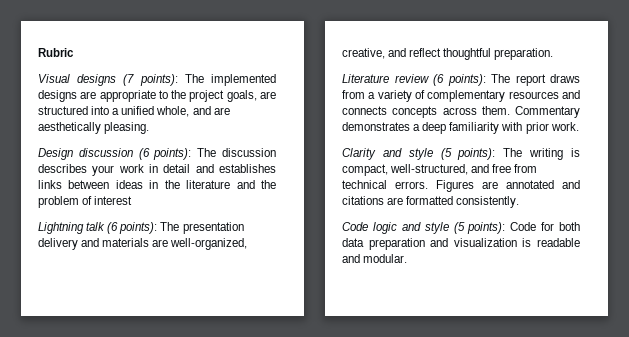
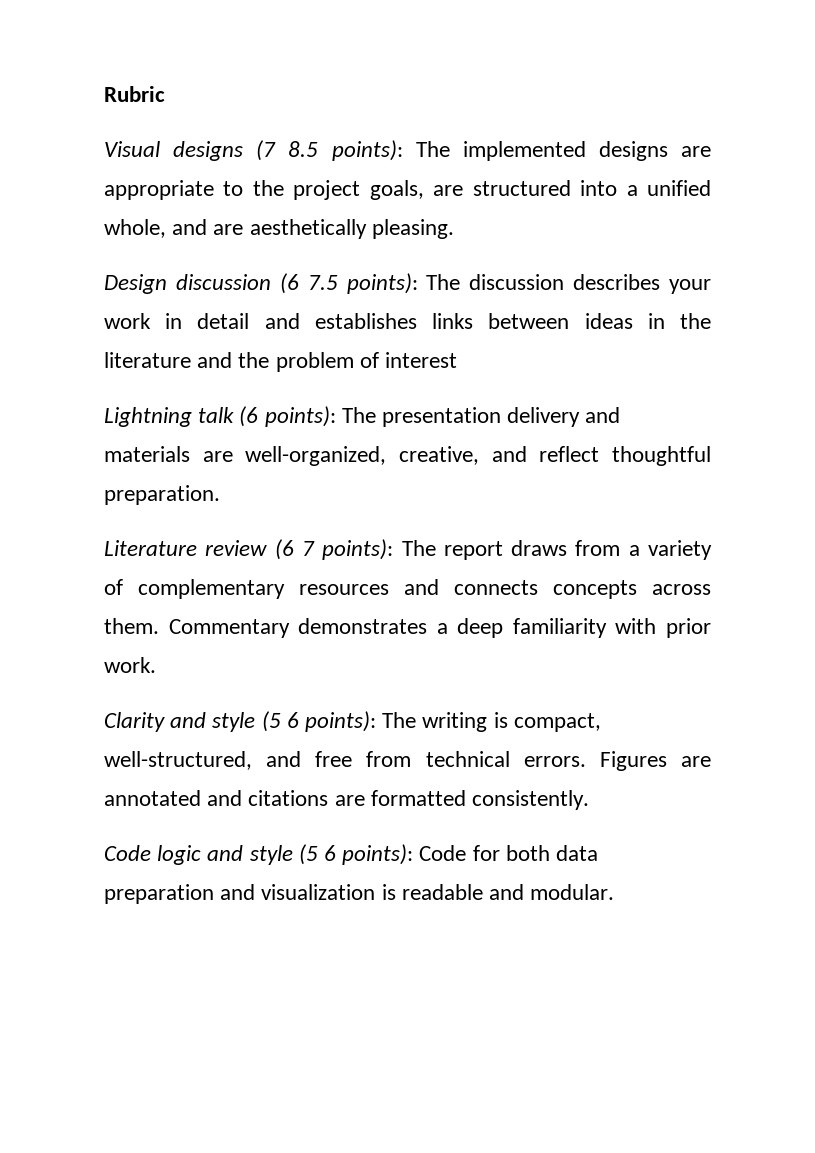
(135, 80) none -> [288,141,319,157] 8.5
(150, 154) none -> [307,275,338,290] 7.5
(444, 80) none -> [301,541,315,556] 7
(452, 154) none -> [286,712,299,728] 6
(465, 228) none -> [324,845,337,861] 6

